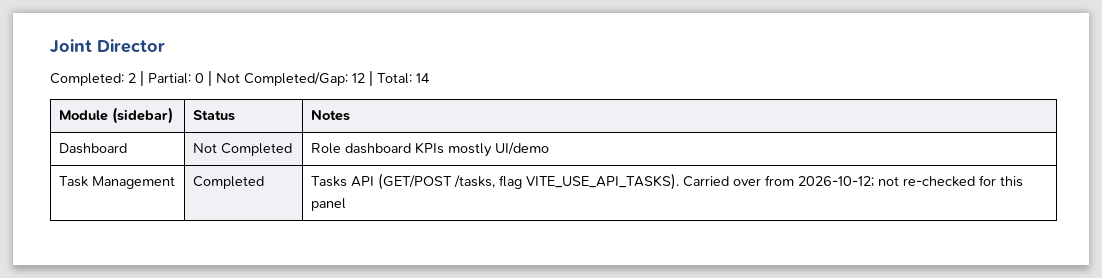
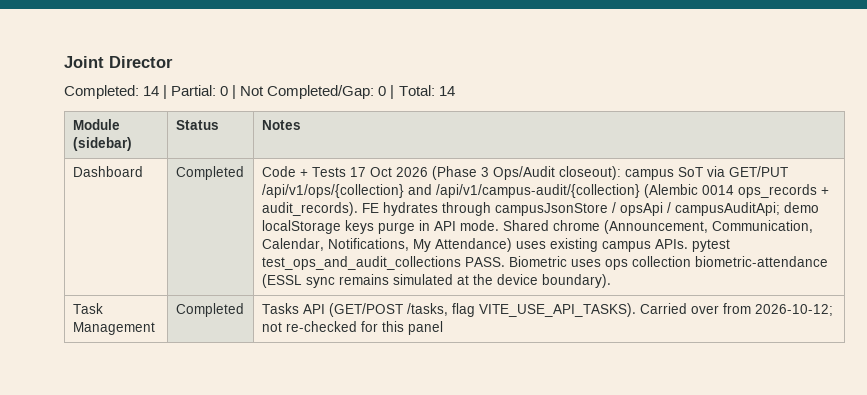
[128,73,136,83] 2 -> [143,86,160,96] 14
[352,73,365,83] 12 -> [378,86,387,96] 0
[193,143,293,156] [311,142,550,157] Not Completed | Role dashboard KPIs mostly UI/demo -> [175,166,244,180] [261,166,788,180] [261,184,829,198] [261,202,819,216] [261,220,813,234] [261,238,730,252] [261,256,828,270] [261,274,611,288] Completed | Code + Tests 17 Oct 2026 (Phase 3 Ops/Audit closeout): campus SoT via GET/PUT /api/v1/ops/{collection} and /api/v1/campus-audit/{collection} (Alembic 0014 ops_records + audit_records). FE hydrates through campusJsonStore / opsApi / campusAuditApi; demo localStorage keys purge in API mode. Shared chrome (Announcement, Communication, Calendar, Notifications, My Attendance) uses existing campus APIs. pytest test_ops_and_audit_collections PASS. Biometric uses ops collection biometric-attendance (ESSL sync remains simulated at the device boundary).

